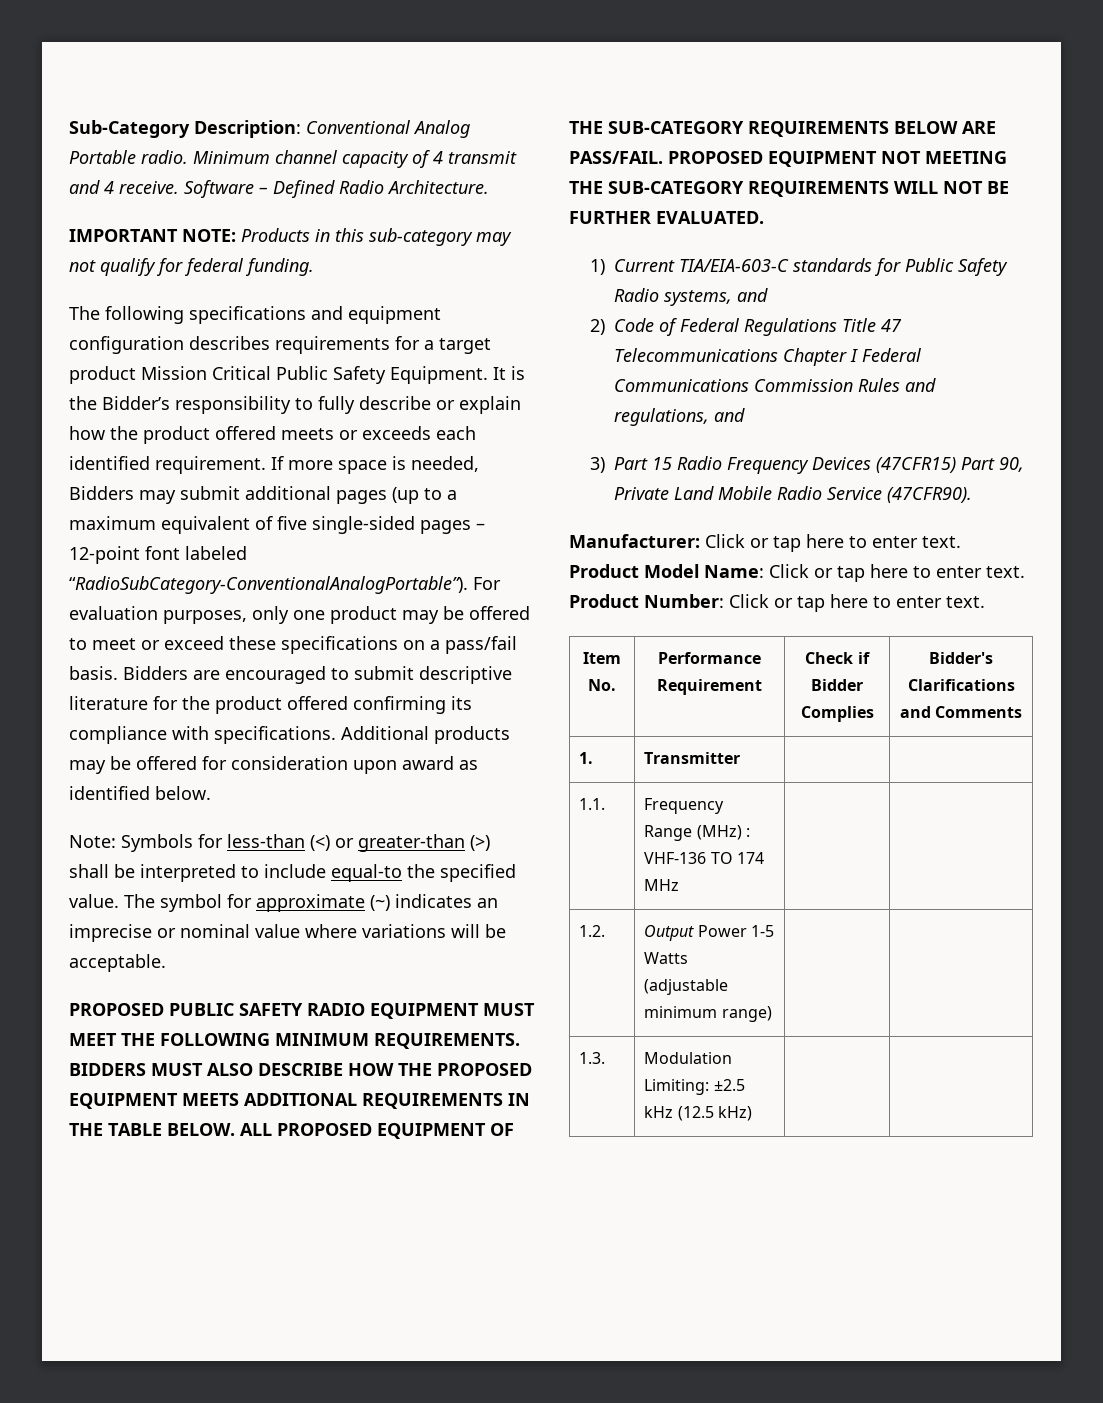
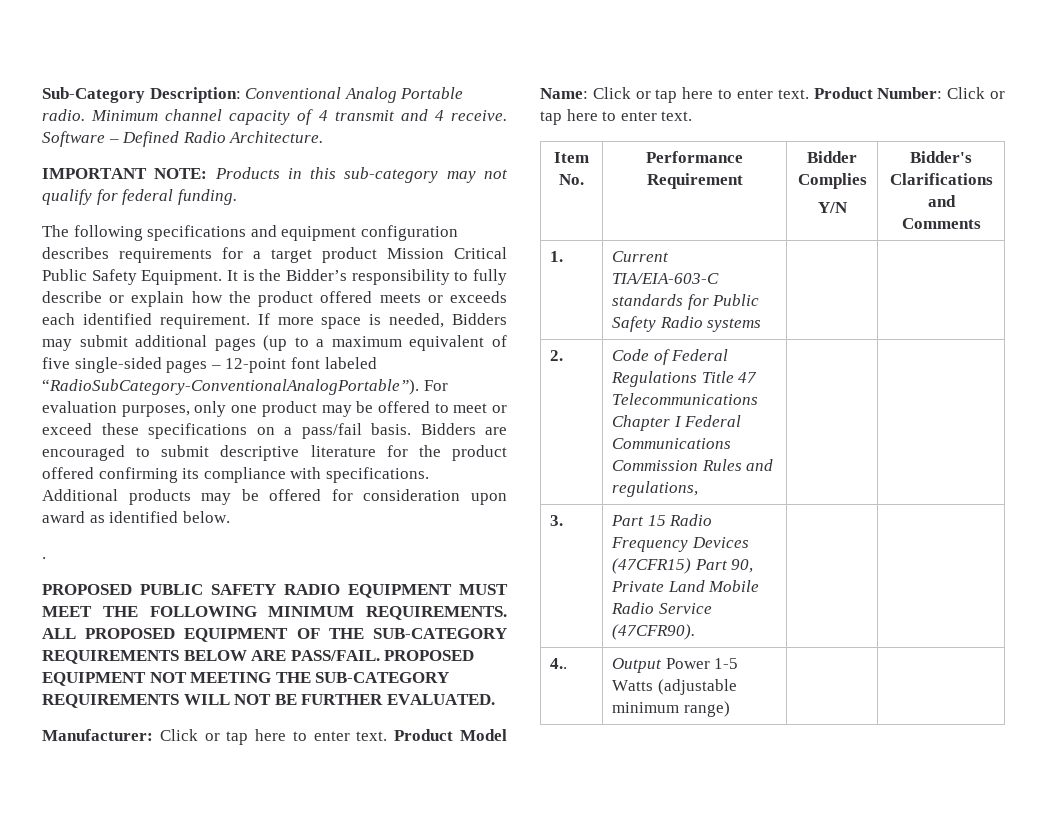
[69,834,490,852] [69,864,516,882] [69,894,498,912] [69,924,506,942] [69,954,166,972] Note: Symbols for less-than (<) or greater-than (>) shall be interpreted to include equal-to the specified value. The symbol for approximate (~) indicates an imprecise or nominal value where variations will be acceptable. -> [42,557,46,559] .
[69,1063,532,1076] [69,1093,530,1109] [69,1123,235,1136] BIDDERS MUST ALSO DESCRIBE HOW THE PROPOSED EQUIPMENT MEETS ADDITIONAL REQUIREMENTS IN THE TABLE BELOW. -> (507, 613) none
[589,258,1008,276] [613,288,768,306] [589,318,902,336] [613,348,921,366] [613,378,936,392] [613,408,745,426] [589,456,1024,474] [613,486,972,503] // 1) Current TIA/EIA-603-C standards for Public Safety Radio systems, and // 2) Code of Federal Regulations Title 47 Telecommunications Chapter I Federal Communications Commission Rules and regulations, and // 3) Part 15 Radio Frequency Devices (47CFR15) Part 90, Private Land Mobile Radio Service (47CFR90). -> (495, 699) none
[805,652,870,664] Check if -> (743, 181) none
(874, 714) none -> [817,202,848,213] // Y/N
[644,752,741,764] [579,798,606,810] [644,798,725,814] [644,825,751,841] [644,852,765,864] [644,879,680,891] [579,925,606,937] Transmitter | | // 1.1. | Frequency Range (MHz) : VHF-136 TO 174 MHz | | // 1.2. -> [612,251,670,262] [612,273,720,284] [612,294,760,310] [612,316,762,332] [550,350,564,361] [612,349,729,365] [611,371,758,387] [612,393,759,405] [612,415,742,431] [612,438,732,449] [612,459,774,471] [612,481,699,497] [550,515,564,526] [611,514,713,526] [611,537,749,552] [612,558,754,574] [611,580,760,592] [611,602,712,614] [612,624,696,640] [550,658,568,669] Current TIA/EIA-603-C standards for Public Safety Radio systems | | // 2. | Code of Federal Regulations Title 47 Telecommunications Chapter I Federal Communications Commission Rules and regulations, | | // 3. | Part 15 Radio Frequency Devices (47CFR15) Part 90, Private Land Mobile Radio Service (47CFR90). | | // 4..
[579,1052,606,1064] [644,1052,733,1064] [644,1079,745,1095] [644,1106,753,1121] // 1.3. | Modulation Limiting: ±2.5 kHz (12.5 kHz) | | -> (730, 709) none

